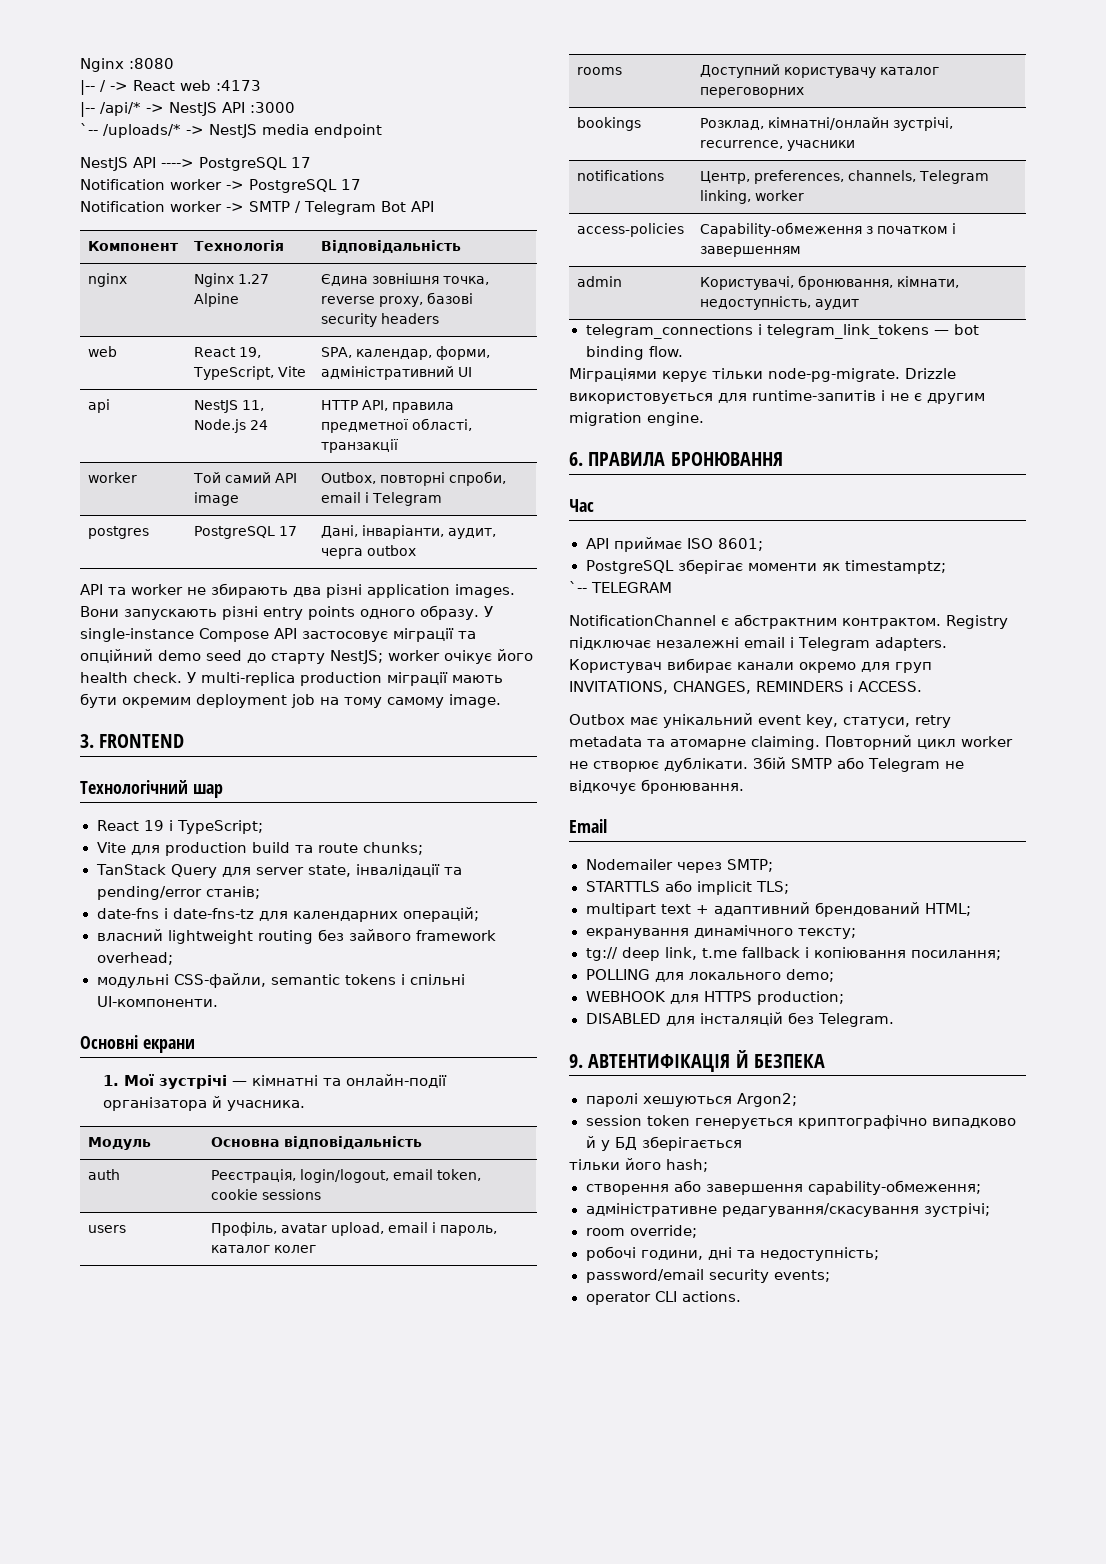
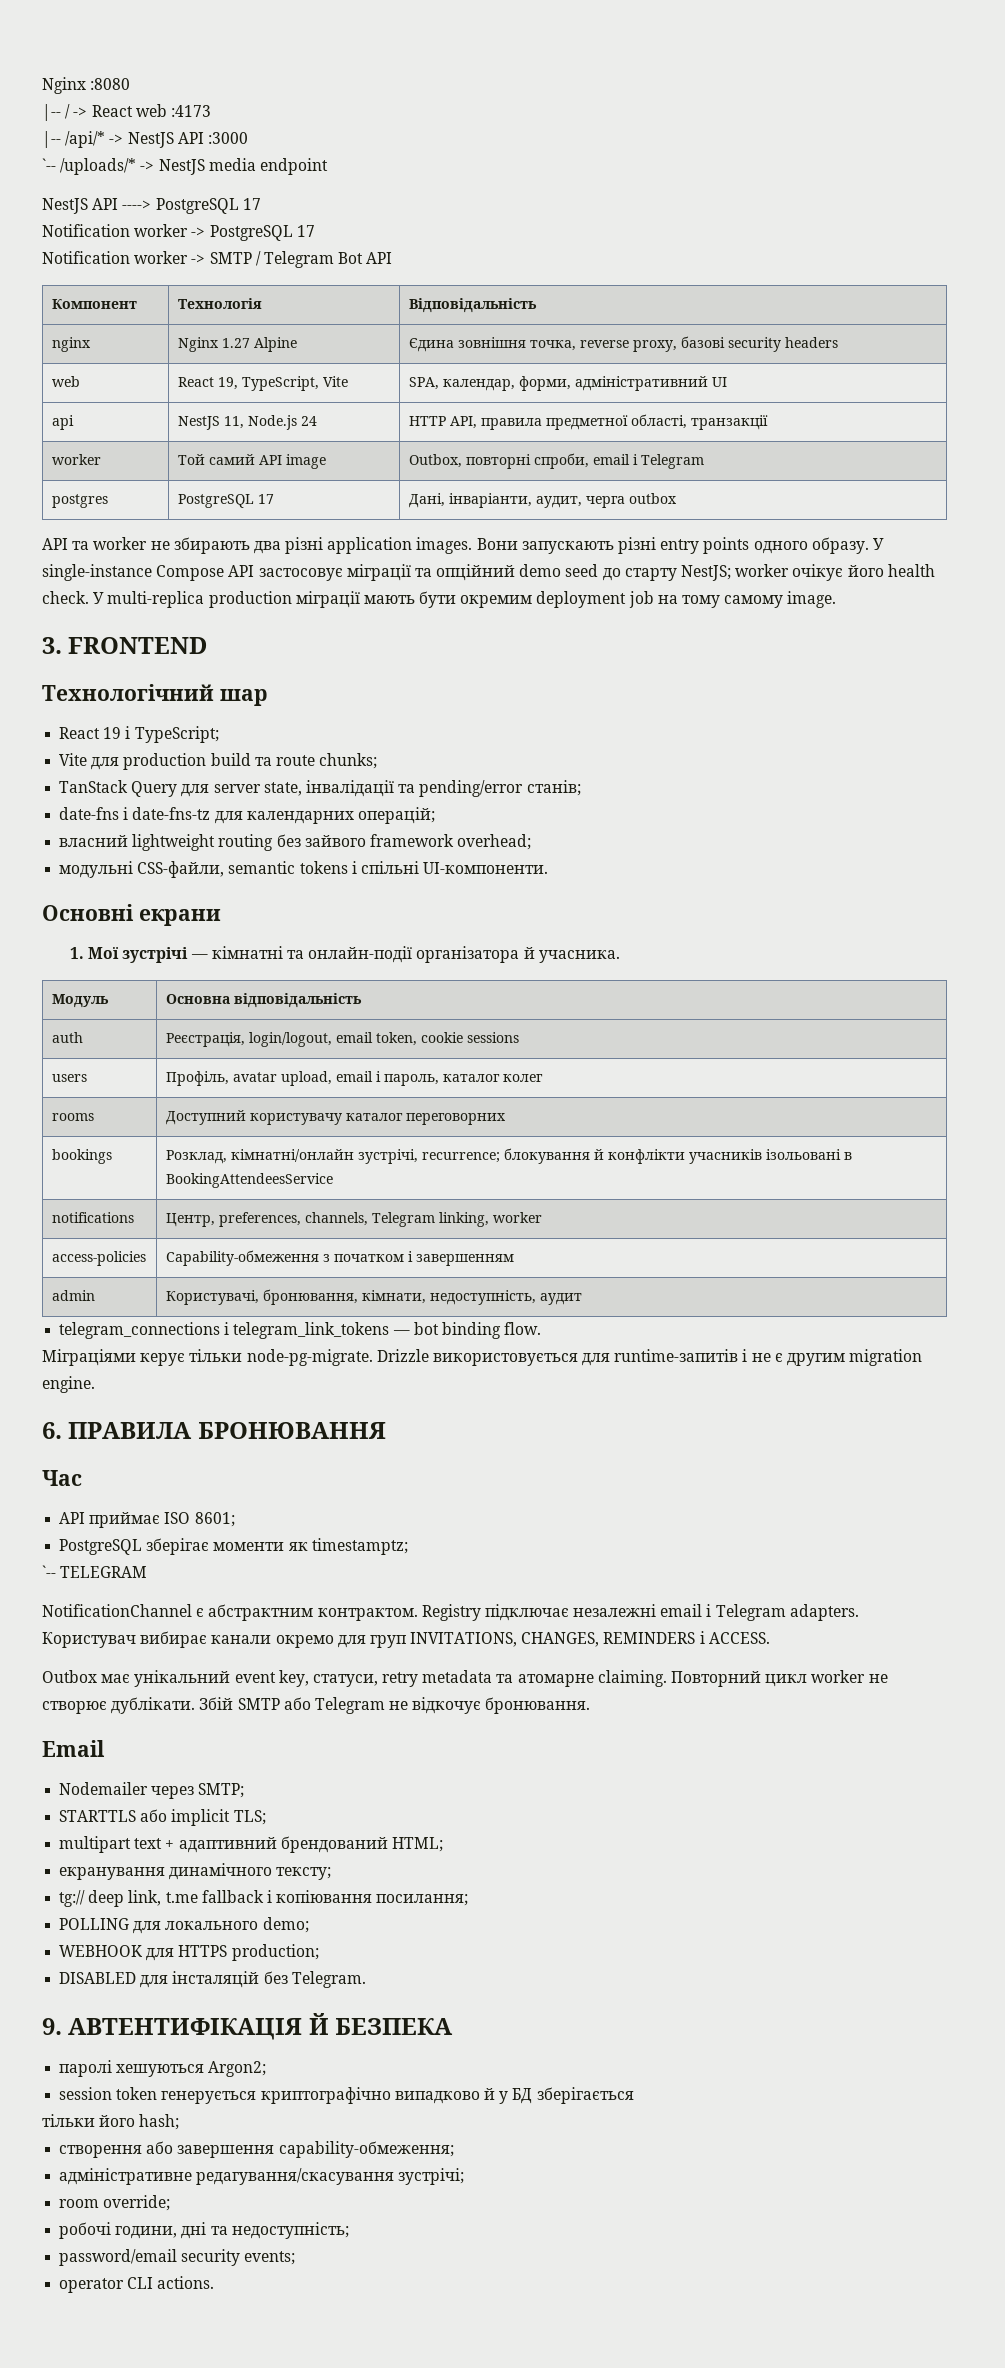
[699,140,855,151] recurrence, учасники -> [421,1148,852,1164] [165,1173,333,1188] recurrence; блокування й конфлікти учасників ізольовані в BookingAttendeesService

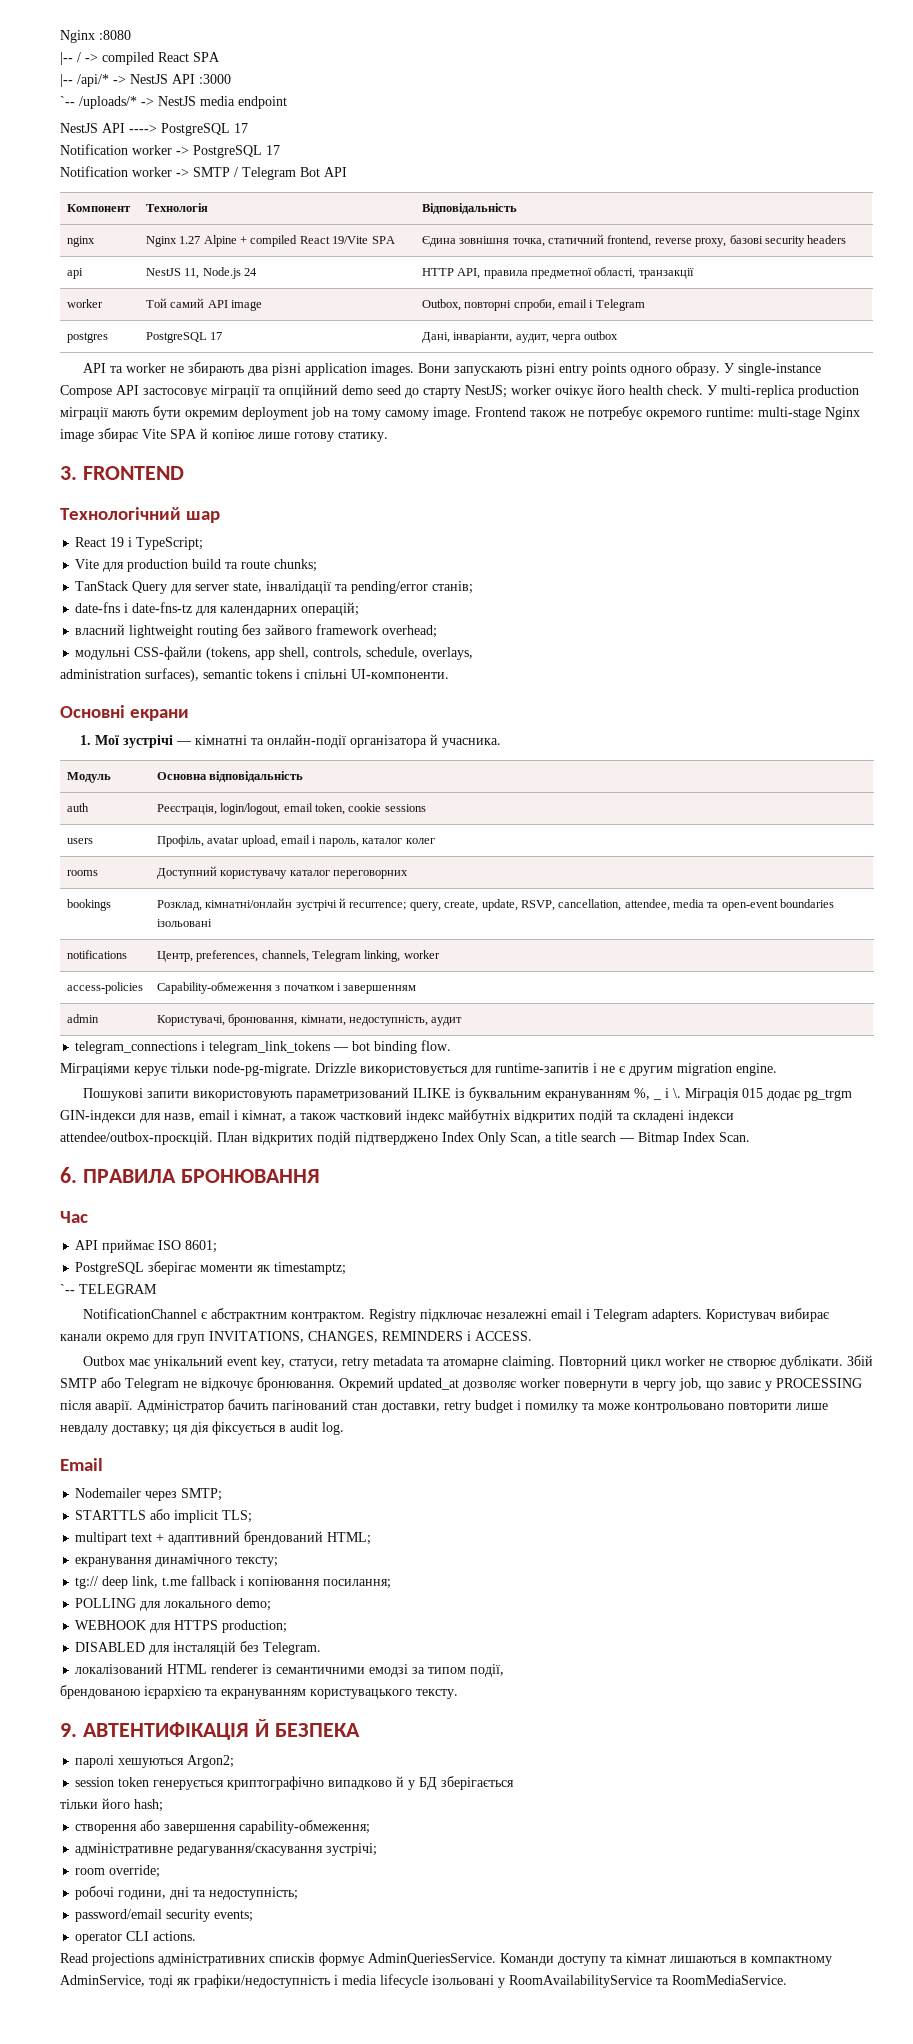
[91,104,211,117] React web :4173 -> [102,52,220,65] compiled React SPA
(297, 344) none -> [240,235,395,247] + compiled React 19/Vite SPA
(576, 345) none -> [548,234,652,247] статичний frontend,
[51,376,80,387] [177,376,348,391] [408,376,727,391] // web | React 19, TypeScript, Vite | SPA, календар, форми, адміністративний UI -> (847, 239) none
(837, 599) none -> [475,406,860,420] [60,428,388,442] Frontend також не потребує окремого runtime: multi-stage Nginx image збирає Vite SPA й копіює лише готову статику.
[137,861,225,878] CSS-файли, -> [134,646,474,660] [60,668,199,682] CSS-файли (tokens, app shell, controls, schedule, overlays, // administration surfaces),
[357,1148,852,1164] [165,1173,333,1188] зустрічі, recurrence; блокування й конфлікти учасників ізольовані в BookingAttendeesService -> [295,898,835,911] [156,919,212,927] зустрічі й recurrence; query, create, update, RSVP, cancellation, attendee, media та open-event boundaries ізольовані
(95, 1384) none -> [82,1087,662,1101] [664,1088,852,1101] [60,1109,734,1123] [60,1131,750,1145] // Пошукові запити використовують параметризований ILIKE із буквальним екрануванням %, _ і \. Міграція 015 додає pg_trgm GIN-індекси для назв, email і кімнат, а також частковий індекс майбутніх відкритих подій та складені індекси attendee/outbox-проєкцій. План відкритих подій підтверджено Index Only Scan, а title search — Bitmap Index Scan.
(591, 1705) none -> [339,1377,862,1391] [60,1399,828,1413] [60,1421,344,1435] Окремий updated_at дозволяє worker повернути в чергу job, що завис у PROCESSING після аварії. Адміністратор бачить пагінований стан доставки, retry budget і помилку та може контрольовано повторити лише невдалу доставку; ця дія фіксується в audit log.
(366, 1979) none -> [75,1663,505,1677] [60,1685,458,1699] // локалізований HTML renderer із семантичними емодзі за типом події, // брендованою ієрархією та екрануванням користувацького тексту.
(215, 2282) none -> [60,1952,832,1966] [60,1974,787,1988] // Read projections адміністративних списків формує AdminQueriesService. Команди доступу та кімнат лишаються в компактному AdminService, тоді як графіки/недоступність і media lifecycle ізольовані у RoomAvailabilityService та RoomMediaService.

